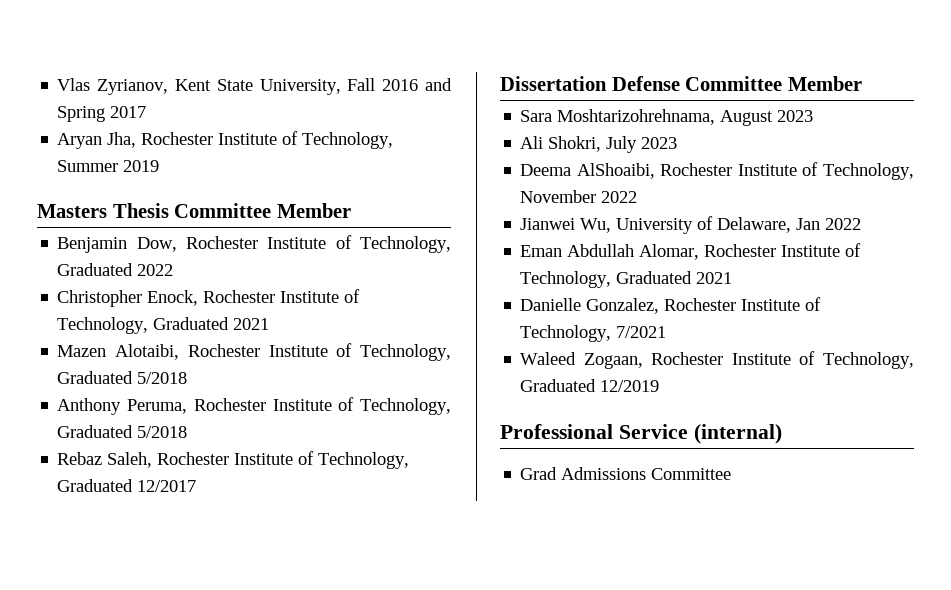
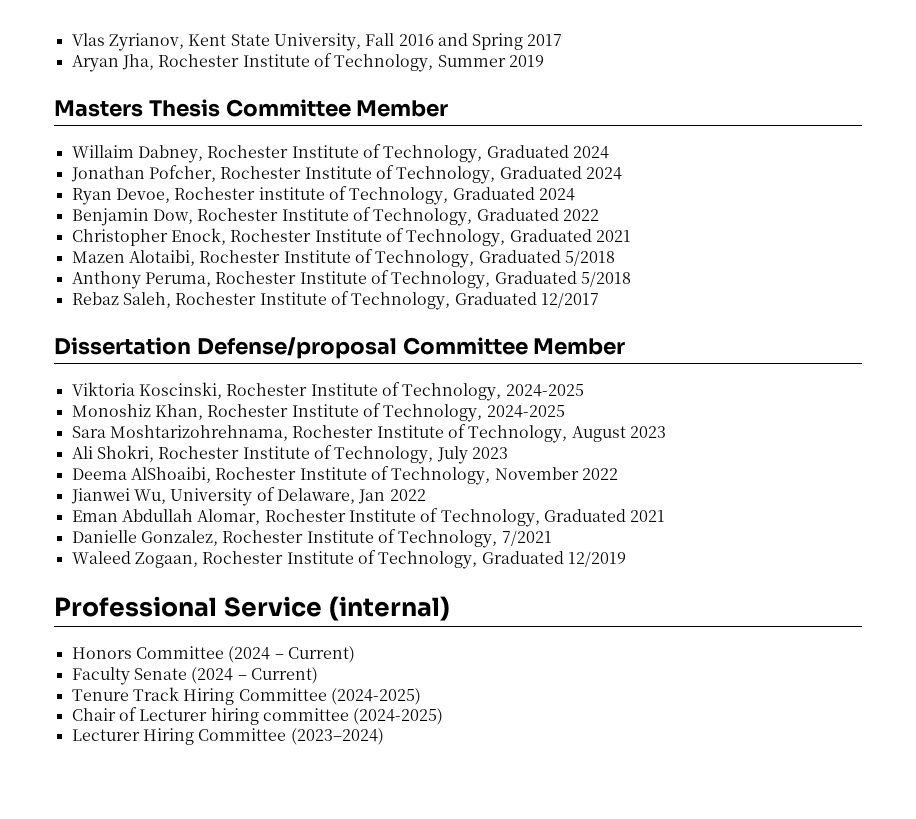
(351, 210) none -> [71,144,609,163] [70,165,622,184] [71,186,575,205] // Willaim Dabney, Rochester Institute of Technology, Graduated 2024 // Jonathan Pofcher, Rochester Institute of Technology, Graduated 2024 // Ryan Devoe, Rochester institute of Technology, Graduated 2024
[611,76,862,91] [520,109,716,125] Defense Committee Member // Sara Moshtarizohrehnama, -> [196,337,626,359] [71,382,584,401] [71,403,565,422] [71,424,568,443] Defense/proposal Committee Member // Viktoria Koscinski, Rochester Institute of Technology, 2024-2025 // Monoshiz Khan, Rochester Institute of Technology, 2024-2025 // Sara Moshtarizohrehnama, Rochester Institute of Technology,
(602, 144) none -> [158,445,434,464] Rochester Institute of Technology,
[520,467,732,480] Grad Admissions Committee -> [71,646,355,663] [71,667,318,685] [71,687,421,705] [71,707,444,725] [71,728,384,745] Honors Committee (2024 – Current) // Faculty Senate (2024 – Current) // Tenure Track Hiring Committee (2024-2025) // Chair of Lecturer hiring committee (2024-2025) // Lecturer Hiring Committee (2023–2024)

